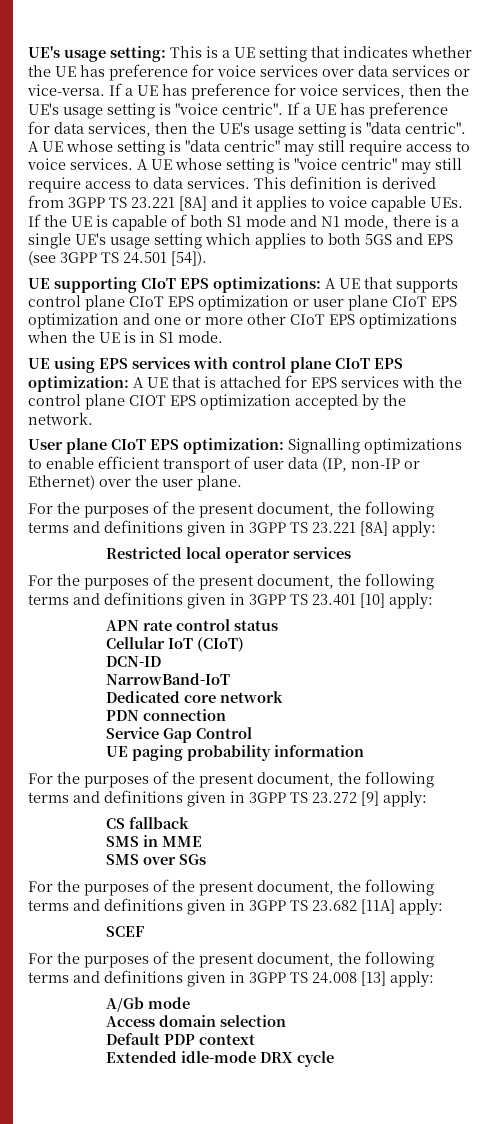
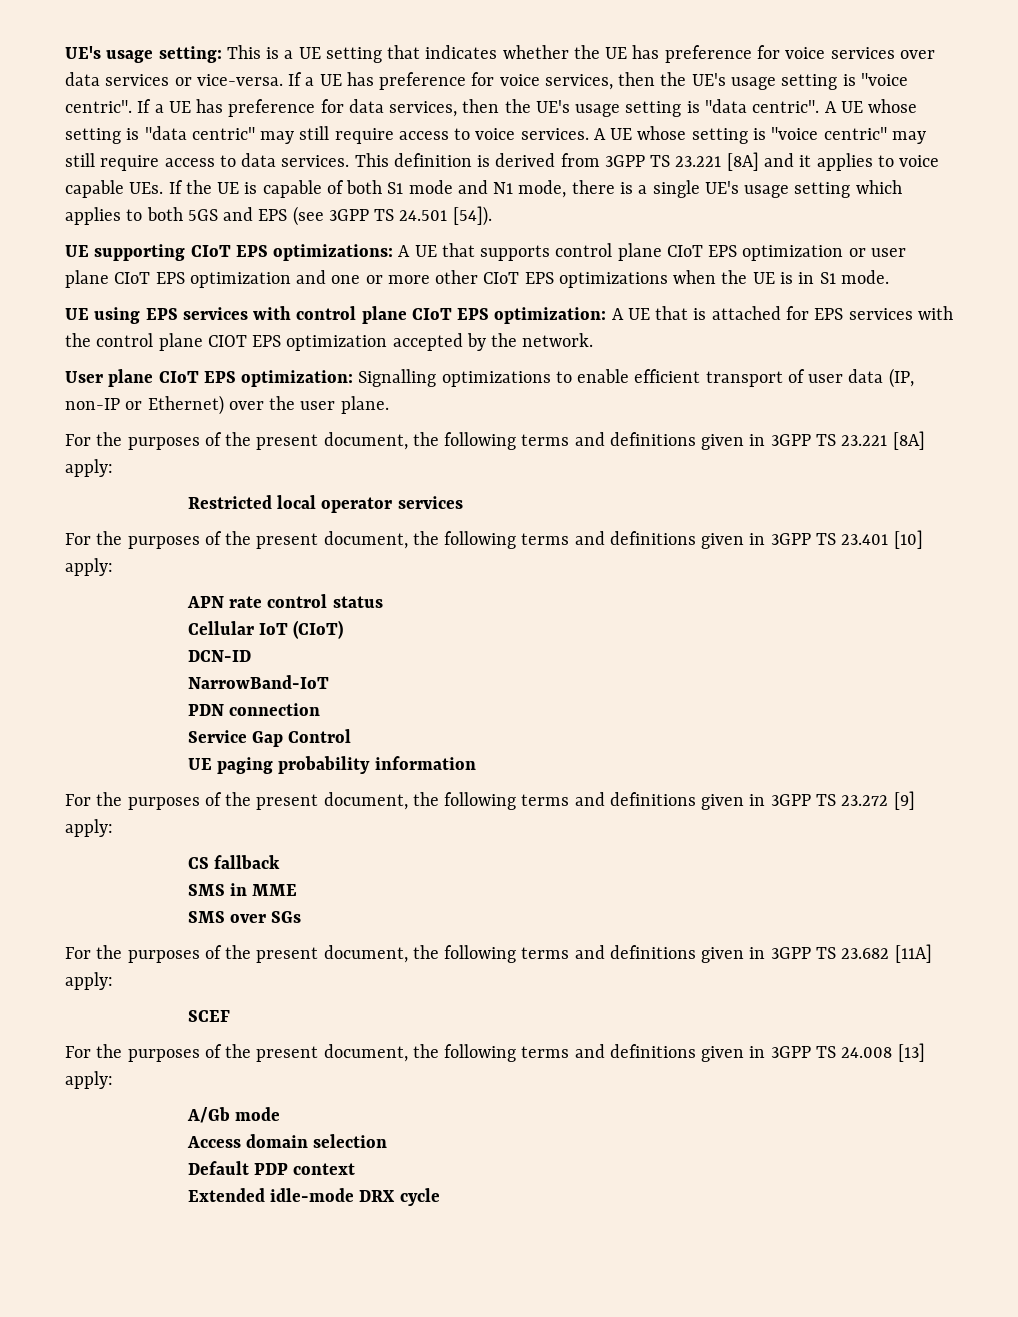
[106,691,284,703] // Dedicated core network -> (329, 682) none

